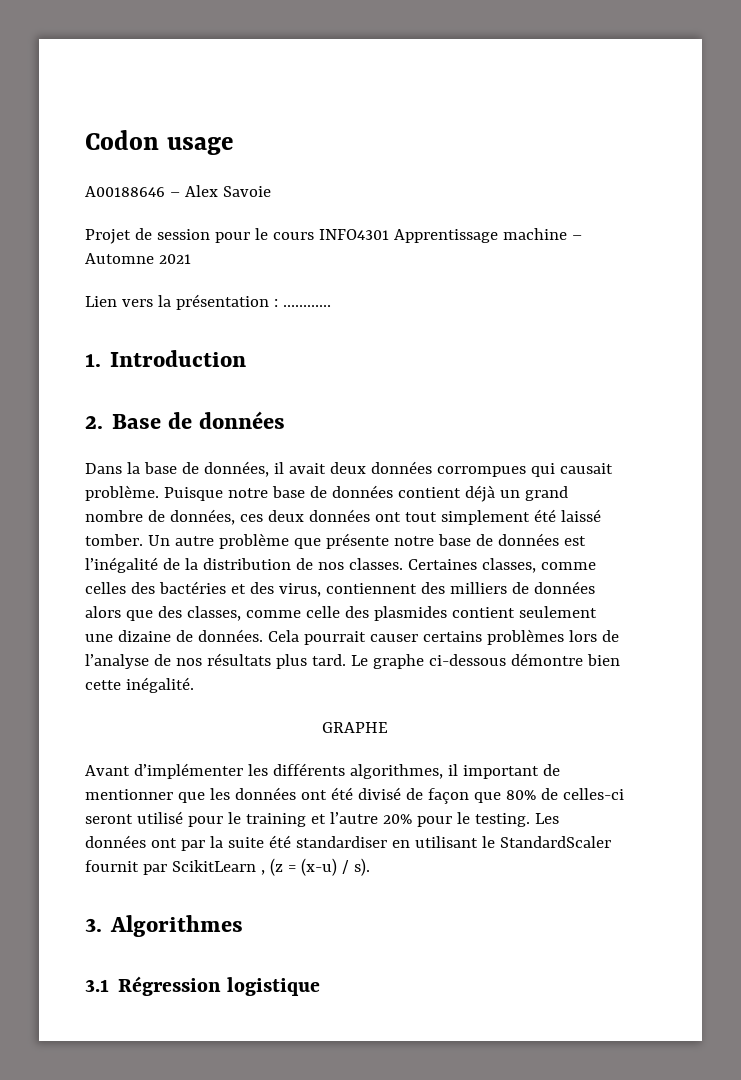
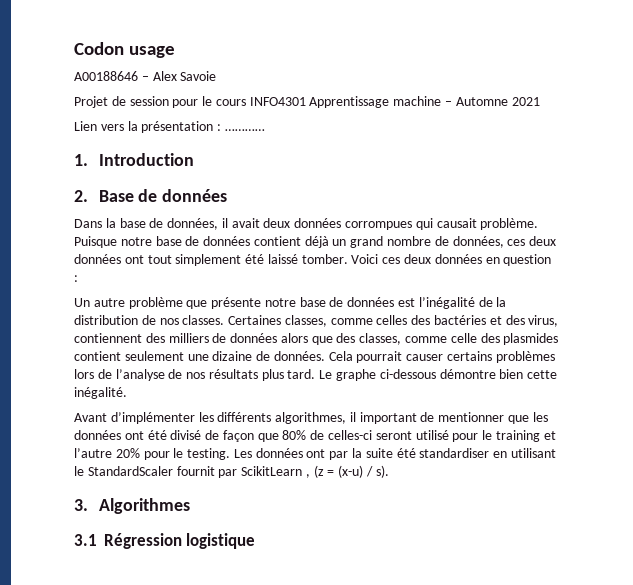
(143, 540) none -> [351,254,552,266] [74,275,78,282] Voici ces deux données en question : //
[321,722,388,733] // GRAPHE -> (127, 393) none

